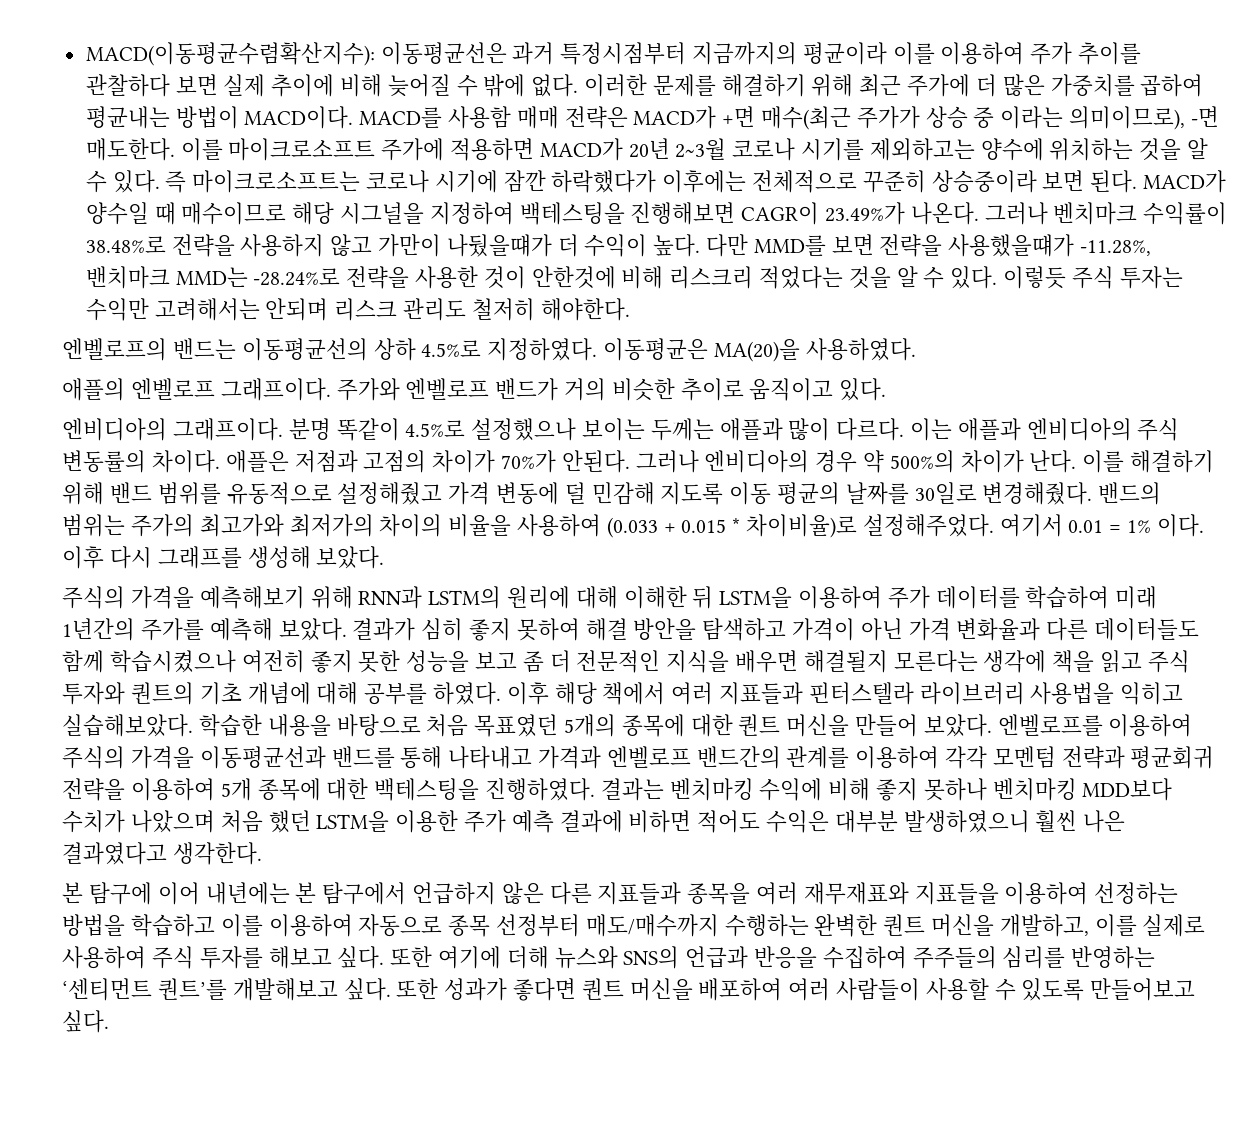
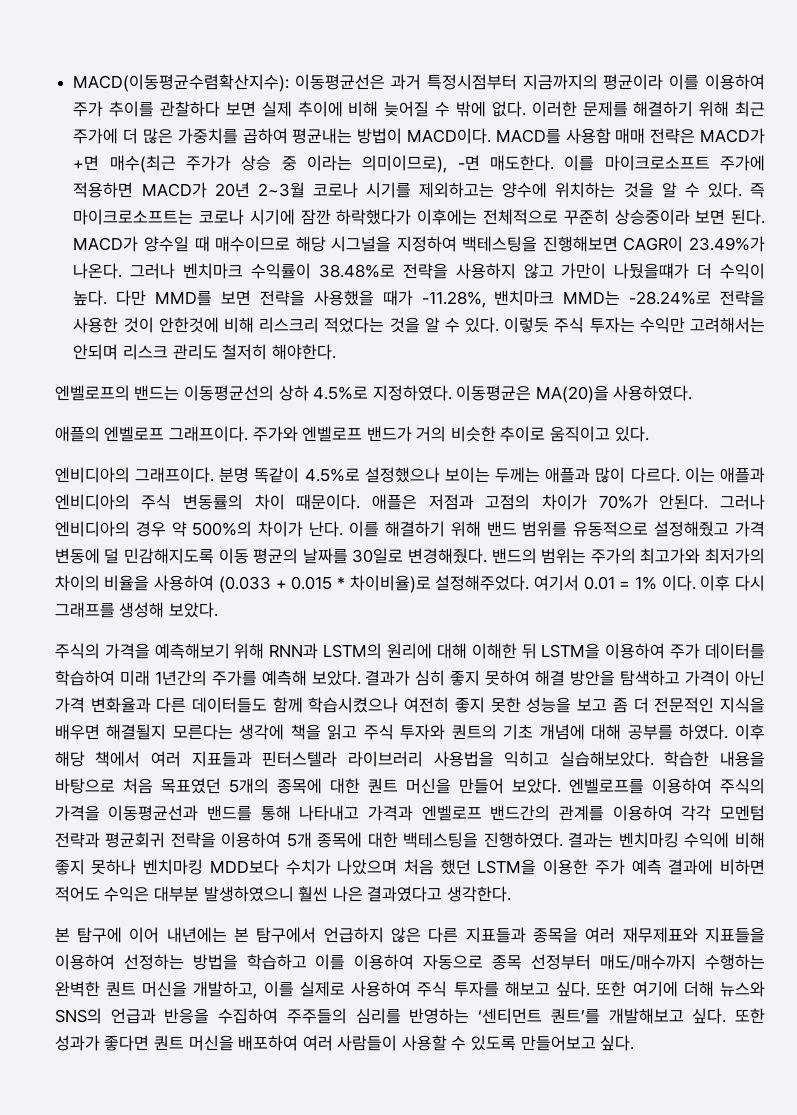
[948,234,1075,257] 사용했을떄가 -> [313,290,413,306] 사용했을 때가
[151,450,220,473] 차이다. -> [254,494,361,510] 차이 때문이다.
[591,482,724,505] 민감해 지도록 -> [123,548,214,564] 민감해지도록
[803,882,909,905] 재무재표와 -> [622,927,698,943] 재무제표와

